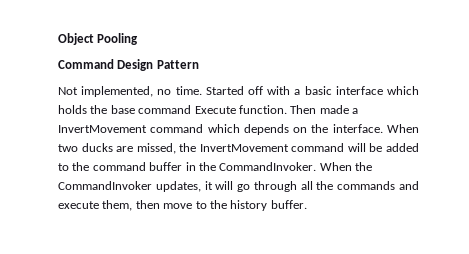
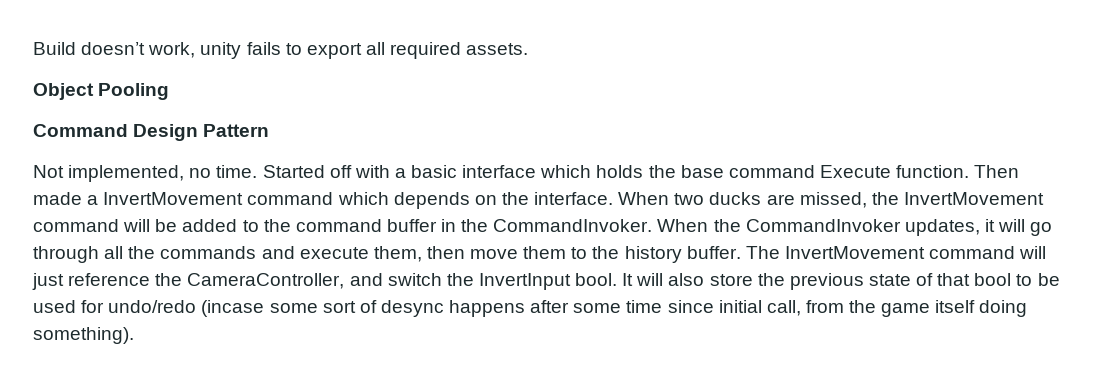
(58, 39) none -> [33,42,529,59] Build doesn’t work, unity fails to export all required assets. //
(193, 206) none -> [523,246,567,259] them
(307, 204) none -> [745,246,1047,259] [32,273,1060,290] [33,300,1028,317] [33,327,134,344] The InvertMovement command will just reference the CameraController, and switch the InvertInput bool. It will also store the previous state of that bool to be used for undo/redo (incase some sort of desync happens after some time since initial call, from the game itself doing something).

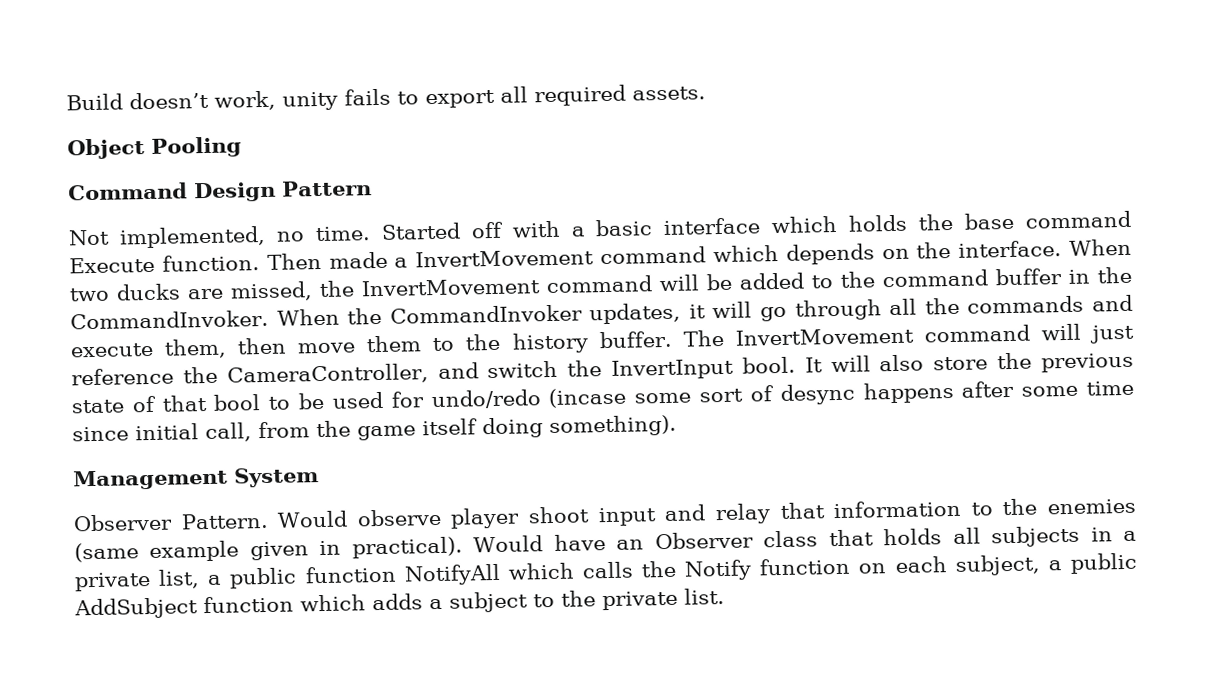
(134, 335) none -> [73,467,319,491] [73,498,1136,532] [74,525,1138,563] [74,552,1137,592] [74,587,725,620] // Management System // Observer Pattern. Would observe player shoot input and relay that information to the enemies (same example given in practical). Would have an Observer class that holds all subjects in a private list, a public function NotifyAll which calls the Notify function on each subject, a public AddSubject function which adds a subject to the private list.

